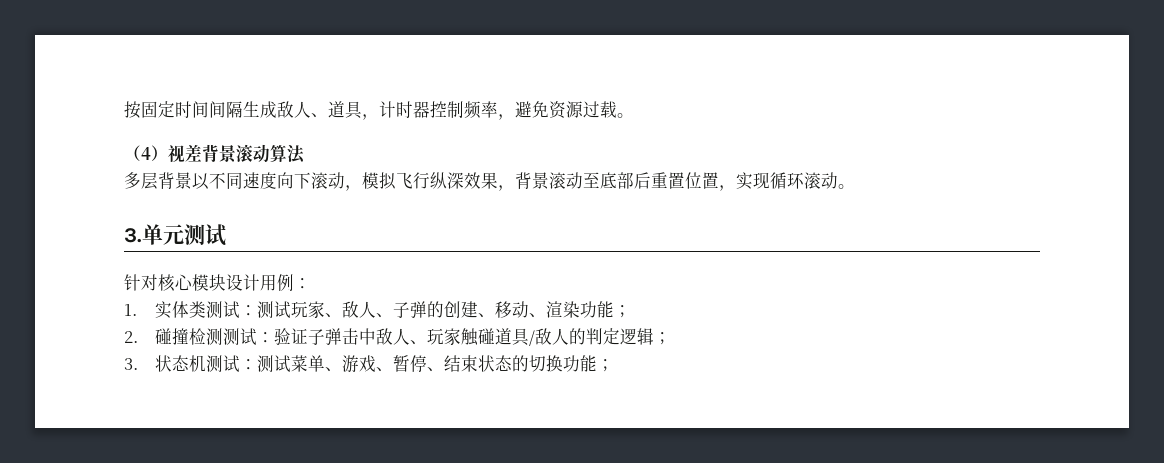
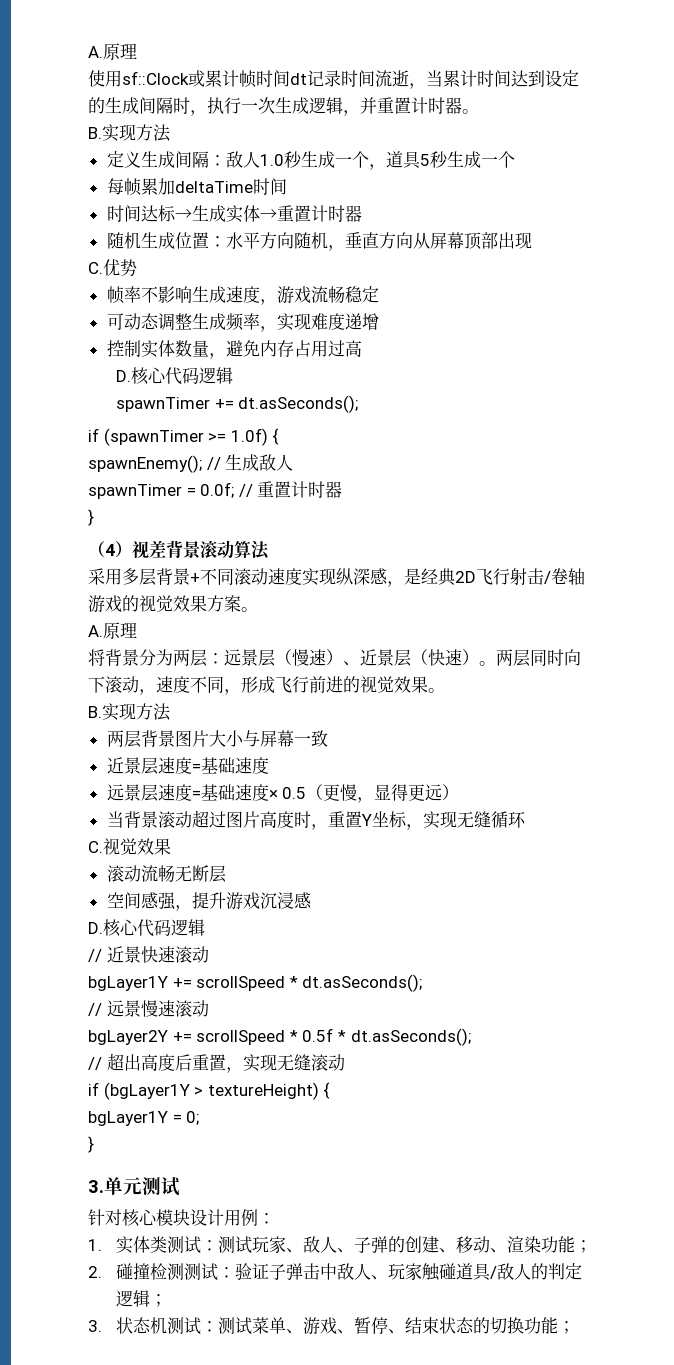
[124,101,634,120] 按固定时间间隔生成敌人、道具，计时器控制频率，避免资源过载。 -> [88,43,137,60] [88,70,579,89] [88,97,479,116] [88,124,171,142] [106,151,515,170] [106,178,287,196] [106,205,362,223] [106,232,532,251] [88,259,137,276] [106,286,379,305] [106,313,379,332] [106,340,362,359] [116,367,234,385] [116,395,359,413] [88,428,280,446] [88,454,294,473] [88,481,343,499] [88,509,94,526] A.原理 // 使用sf::Clock或累计帧时间dt记录时间流逝，当累计时间达到设定的生成间隔时，执行一次生成逻辑，并重置计时器。 // B.实现方法 // 定义生成间隔：敌人1.0秒生成一个，道具5秒生成一个 // 每帧累加deltaTime时间 // 时间达标→生成实体→重置计时器 // 随机生成位置：水平方向随机，垂直方向从屏幕顶部出现 // C.优势 // 帧率不影响生成速度，游戏流畅稳定 // 可动态调整生成频率，实现难度递增 // 控制实体数量，避免内存占用过高 // D.核心代码逻辑 // spawnTimer += dt.asSeconds(); // if (spawnTimer >= 1.0f) { // spawnEnemy(); // 生成敌人 // spawnTimer = 0.0f; // 重置计时器 // }
(305, 154) none -> [88,568,122,585] 采用
[192,172,855,191] 以不同速度向下滚动，模拟飞行纵深效果，背景滚动至底部后重置位置，实现循环滚动。 -> [190,568,585,587] [88,595,258,613] [88,622,137,639] [88,649,581,667] [88,676,445,695] [88,703,171,721] [106,730,328,748] [106,757,269,775] [106,784,460,803] [106,810,526,830] [88,838,171,855] [106,865,226,883] [106,892,312,911] [88,919,205,937] [88,946,209,963] [88,974,423,992] [88,1000,209,1017] [88,1028,471,1046] [88,1053,345,1073] [88,1082,331,1100] [88,1111,200,1126] [88,1136,94,1153] +不同滚动速度实现纵深感，是经典2D飞行射击/卷轴游戏的视觉效果方案。 // A.原理 // 将背景分为两层：远景层（慢速）、近景层（快速）。两层同时向下滚动，速度不同，形成飞行前进的视觉效果。 // B.实现方法 // 两层背景图片大小与屏幕一致 // 近景层速度=基础速度 // 远景层速度=基础速度× 0.5（更慢，显得更远） // 当背景滚动超过图片高度时，重置Y坐标，实现无缝循环 // C.视觉效果 // 滚动流畅无断层 // 空间感强，提升游戏沉浸感 // D.核心代码逻辑 // // 近景快速滚动 // bgLayer1Y += scrollSpeed * dt.asSeconds(); // // 远景慢速滚动 // bgLayer2Y += scrollSpeed * 0.5f * dt.asSeconds(); // // 超出高度后重置，实现无缝滚动 // if (bgLayer1Y > textureHeight) { // bgLayer1Y = 0; // }

